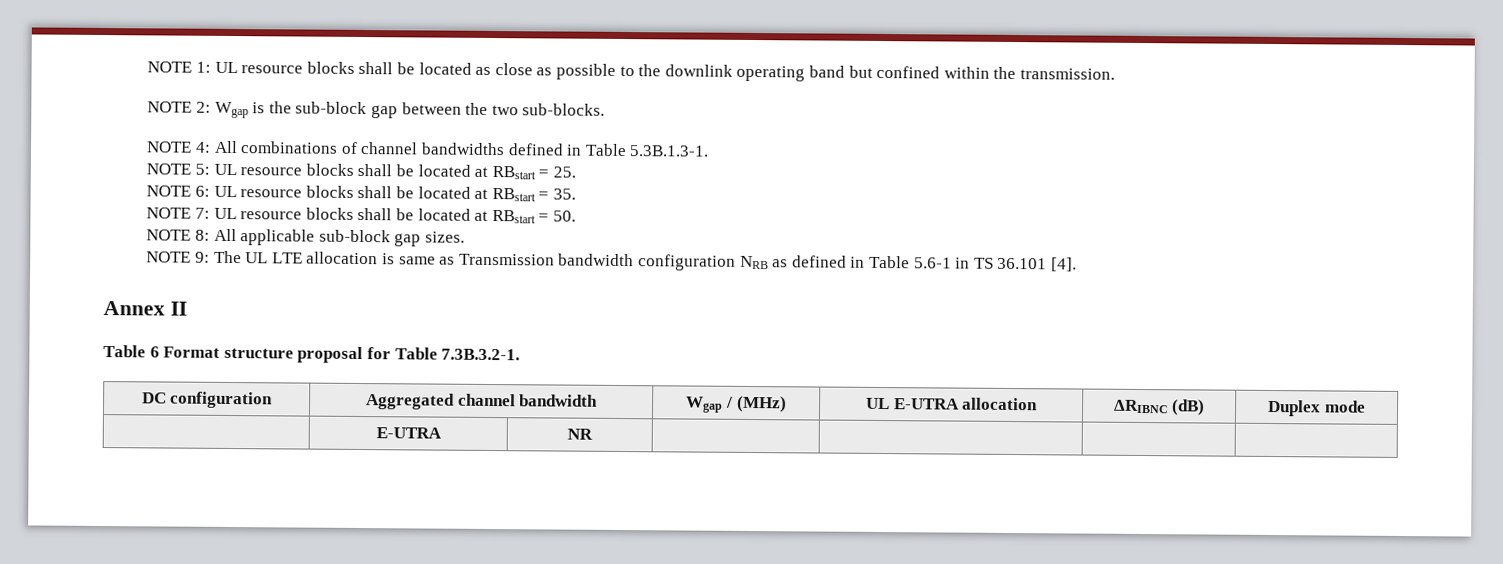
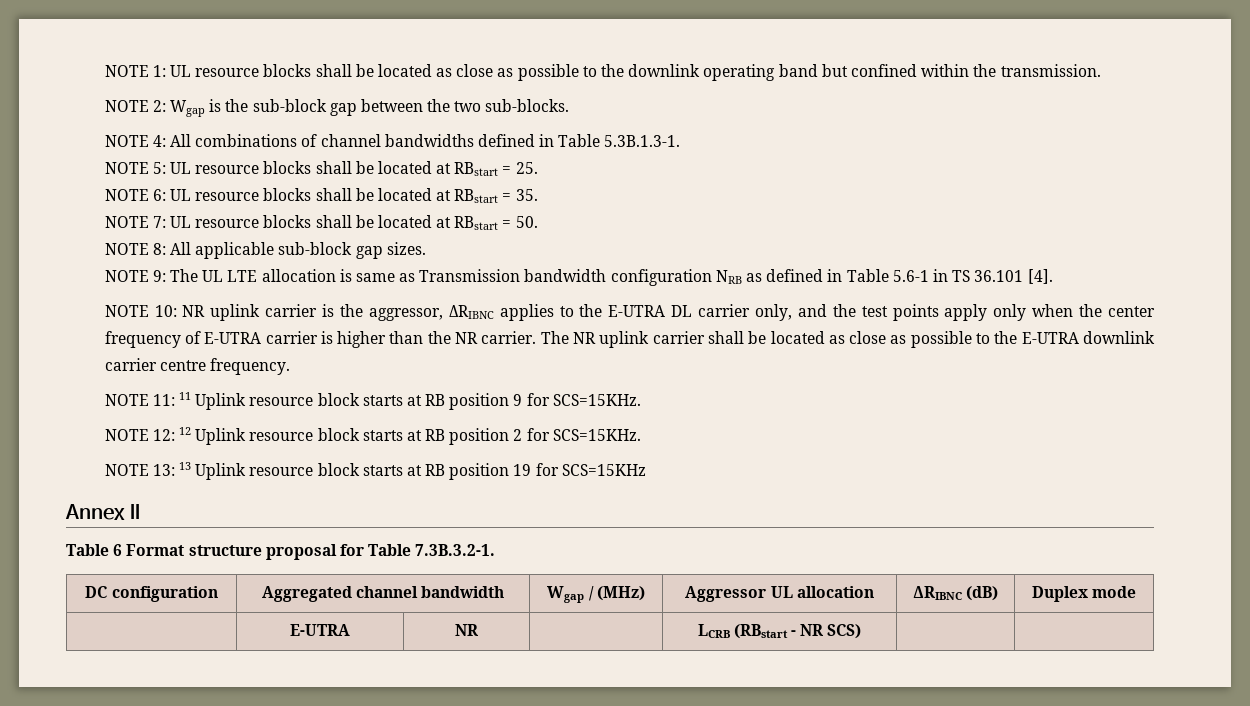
(1077, 264) none -> [104,304,1156,321] [104,331,1155,348] [104,358,290,375] [104,392,641,410] [104,427,641,445] [104,462,646,480] // NOTE 10: NR uplink carrier is the aggressor, ΔRIBNC applies to the E-UTRA DL carrier only, and the test points apply only when the center frequency of E-UTRA carrier is higher than the NR carrier. The NR uplink carrier shall be located as close as possible to the E-UTRA downlink carrier centre frequency. // NOTE 11: 11 Uplink resource block starts at RB position 9 for SCS=15KHz. // NOTE 12: 12 Uplink resource block starts at RB position 2 for SCS=15KHz. // NOTE 13: 13 Uplink resource block starts at RB position 19 for SCS=15KHz
[865,397,960,410] UL E-UTRA -> [685,586,793,602] Aggressor UL
(593, 434) none -> [697,624,862,639] LCRB (RBstart - NR SCS)

